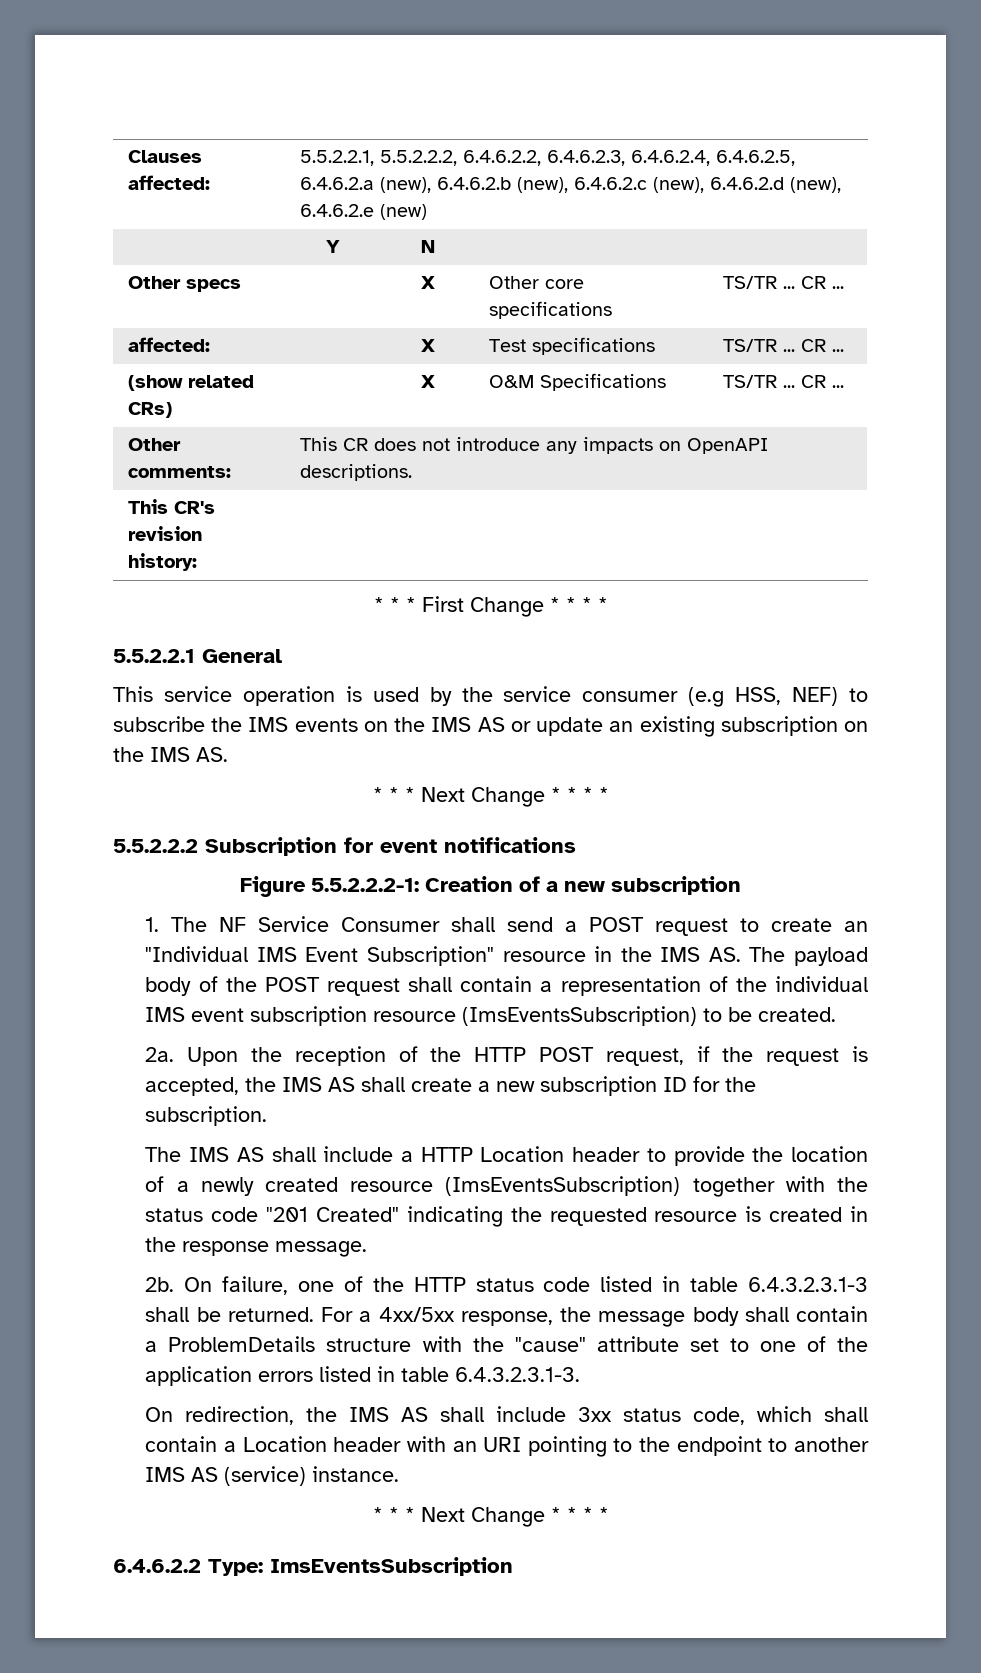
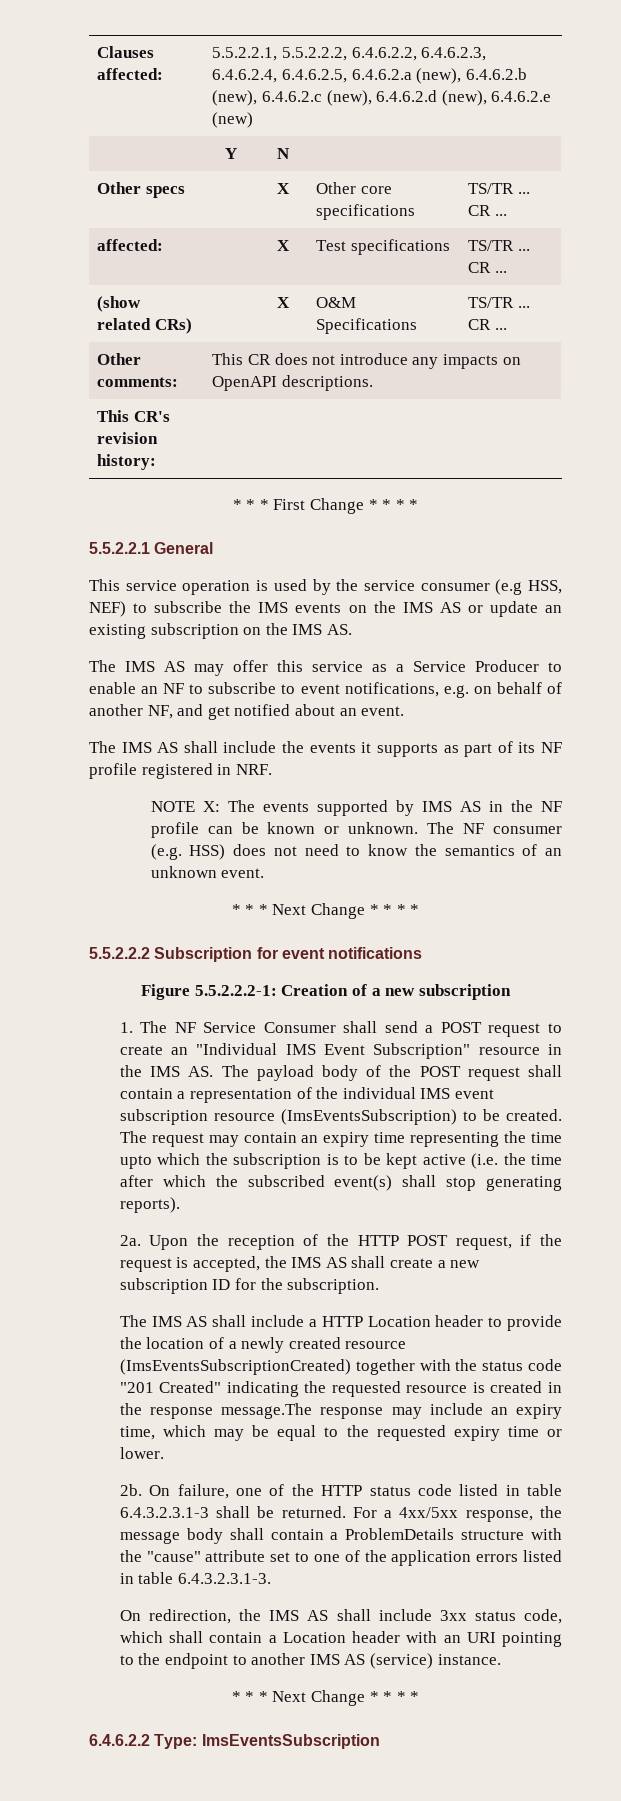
(228, 754) none -> [89,660,562,676] [89,682,562,698] [89,704,405,720] [89,741,563,757] [89,763,272,779] [150,800,562,816] [150,822,562,838] [150,844,562,860] [150,866,265,878] // The IMS AS may offer this service as a Service Producer to enable an NF to subscribe to event notifications, e.g. on behalf of another NF, and get notified about an event. // The IMS AS shall include the events it supports as part of its NF profile registered in NRF. // NOTE X: The events supported by IMS AS in the NF profile can be known or unknown. The NF consumer (e.g. HSS) does not need to know the semantics of an unknown event.
(837, 1014) none -> [119,1131,563,1147] [119,1153,563,1169] [119,1175,562,1191] [119,1197,180,1213] The request may contain an expiry time representing the time upto which the subscription is to be kept active (i.e. the time after which the subscribed event(s) shall stop generating reports).
[445,1176,681,1196] (ImsEventsSubscription) -> [119,1359,351,1375] (ImsEventsSubscriptionCreated)
[275,1241,368,1257] message. -> [221,1403,563,1419] [119,1425,563,1441] [119,1447,164,1459] message.The response may include an expiry time, which may be equal to the requested expiry time or lower.

